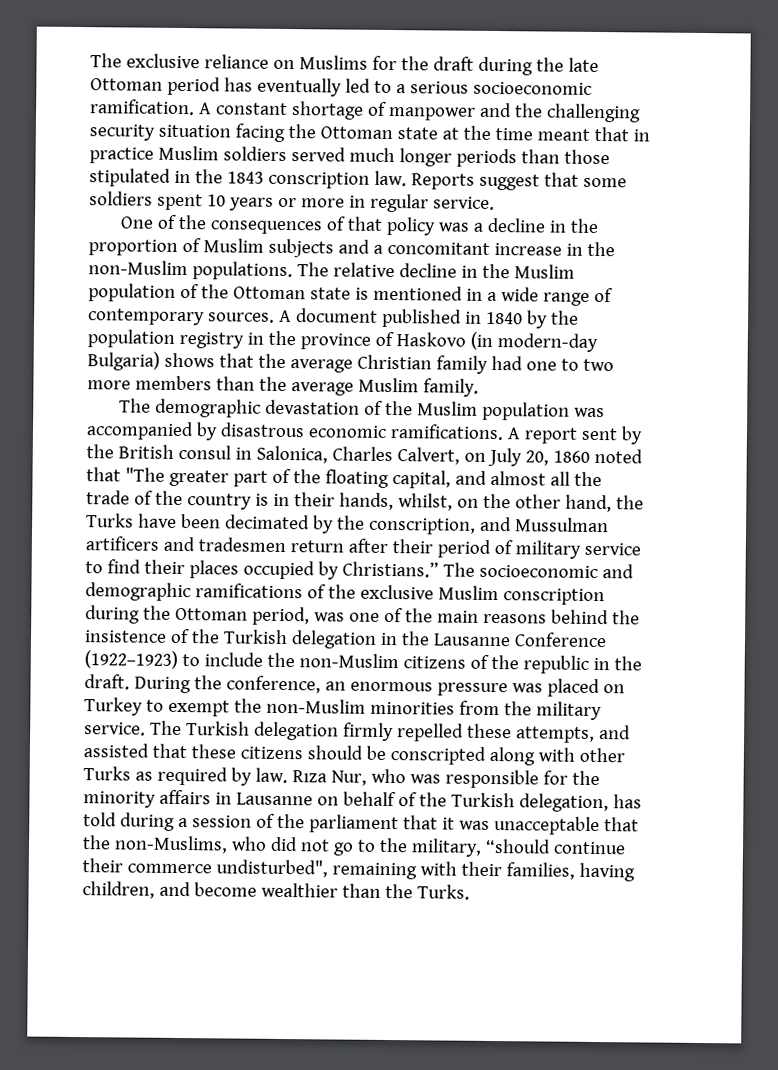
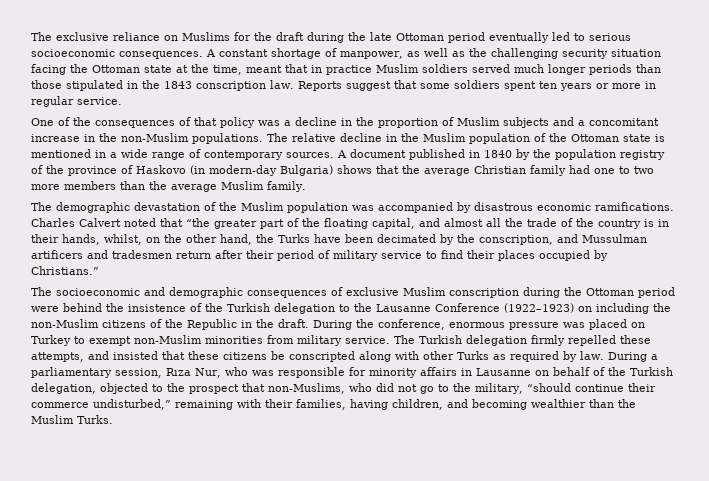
[223,77,253,92] has -> (485, 37) none
[395,84,406,94] a -> (585, 37) none
[90,99,195,116] ramification. -> [119,51,203,59] consequences.
[387,102,512,121] manpower and -> [340,48,465,59] manpower, as well as
[494,127,533,141] time -> [213,65,242,75] time,
[206,194,226,207] 10 -> [538,81,557,89] ten
[246,332,264,345] in -> [31,165,43,174] of
[506,426,643,445] [86,444,590,467] A report sent by the British consul in Salonica, Charles Calvert, on July 20, 1860 -> [31,218,121,227] Charles Calvert
[124,467,165,482] "The -> [186,218,210,227] “the
(439, 569) none -> (99, 270) //
[194,583,356,599] ramifications of the -> [247,287,343,298] consequences of
[251,606,547,626] period, was one of the main reasons -> [638,287,675,298] [31,306,59,312] period were
[379,632,398,646] in -> [339,304,350,312] to
[181,652,263,667] to include -> [578,303,649,314] on including
[522,655,589,674] republic -> [187,319,237,330] Republic
[324,681,346,691] an -> (445, 324) none
[233,698,262,713] the -> (131, 341) none
[503,701,532,716] the -> (294, 339) none
[83,743,149,758] assisted -> [113,351,158,360] insisted
[306,745,363,760] should -> (267, 356) none
(288, 775) none -> [607,352,658,362] [31,367,162,378] During a parliamentary session,
[571,770,600,786] the -> (366, 371) none
[612,794,642,809] [83,812,639,836] [82,835,111,850] has told during a session of the parliament that it was unacceptable that the -> [100,383,265,394] objected to the prospect that
[215,859,328,878] undisturbed", -> [93,399,171,410] undisturbed,”
[193,882,257,897] become -> [472,399,527,410] becoming
(413, 891) none -> [31,415,74,424] Muslim

